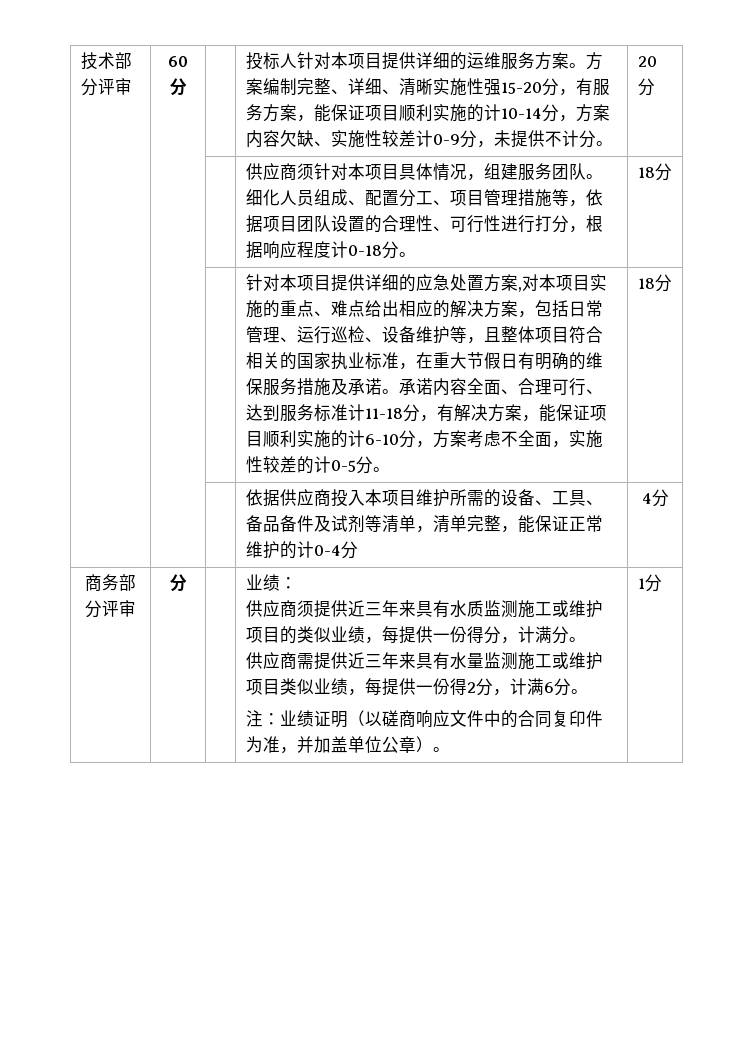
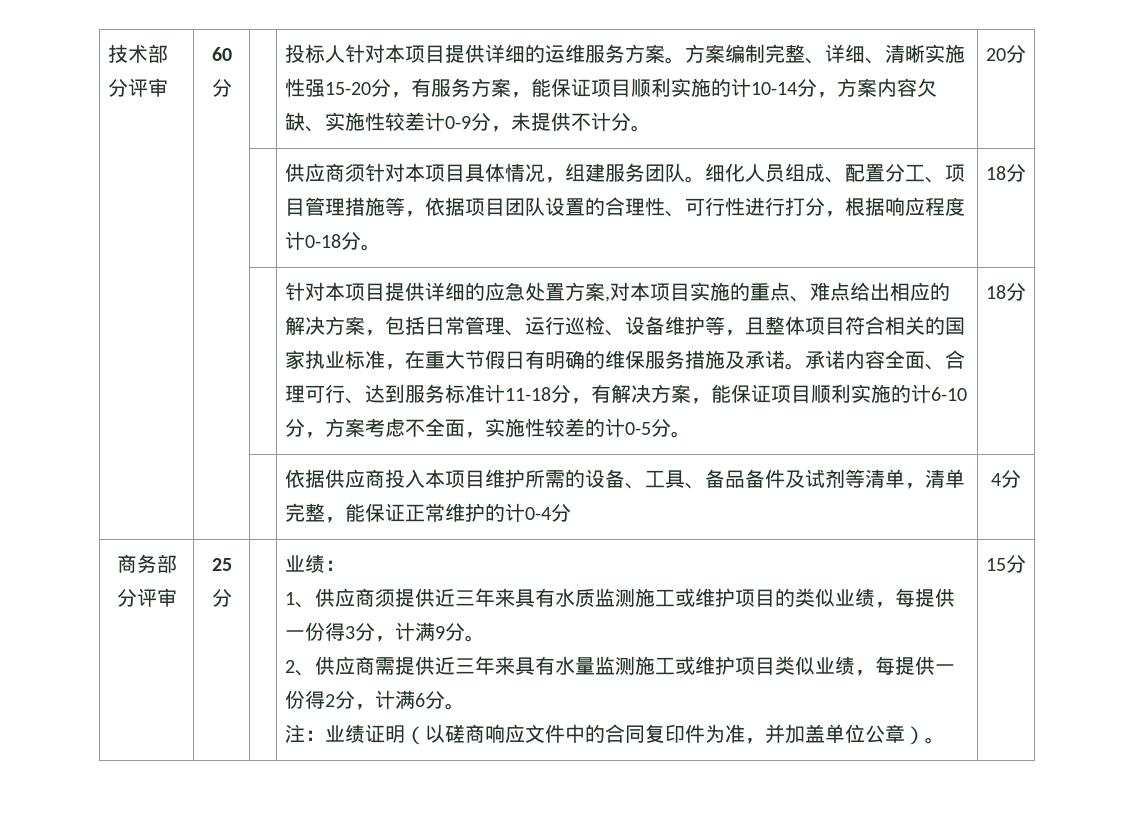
(136, 608) none -> [211,558,232,571] 25
(297, 583) none -> [284,592,315,608] 1、
[483,626,586,644] 分，计满分。 // -> [344,622,485,642] [284,660,315,676] 3分，计满9分。 // 2、
[637,578,645,589] 1 -> [985,558,1006,571] 15

